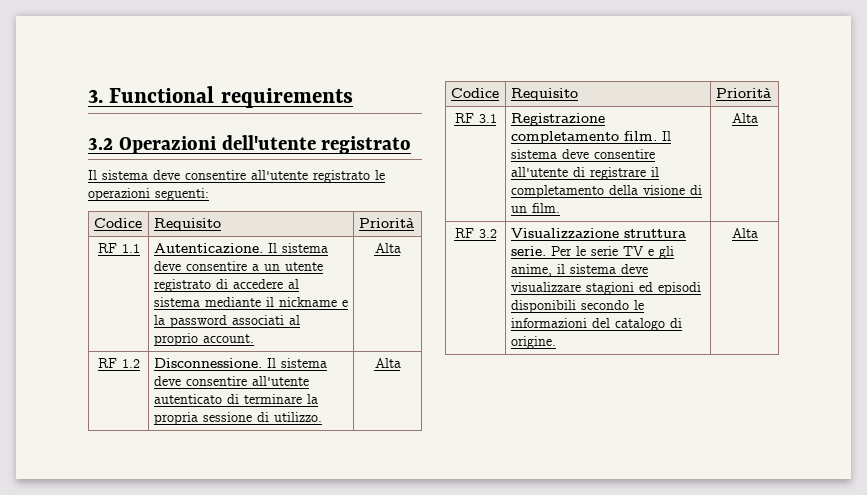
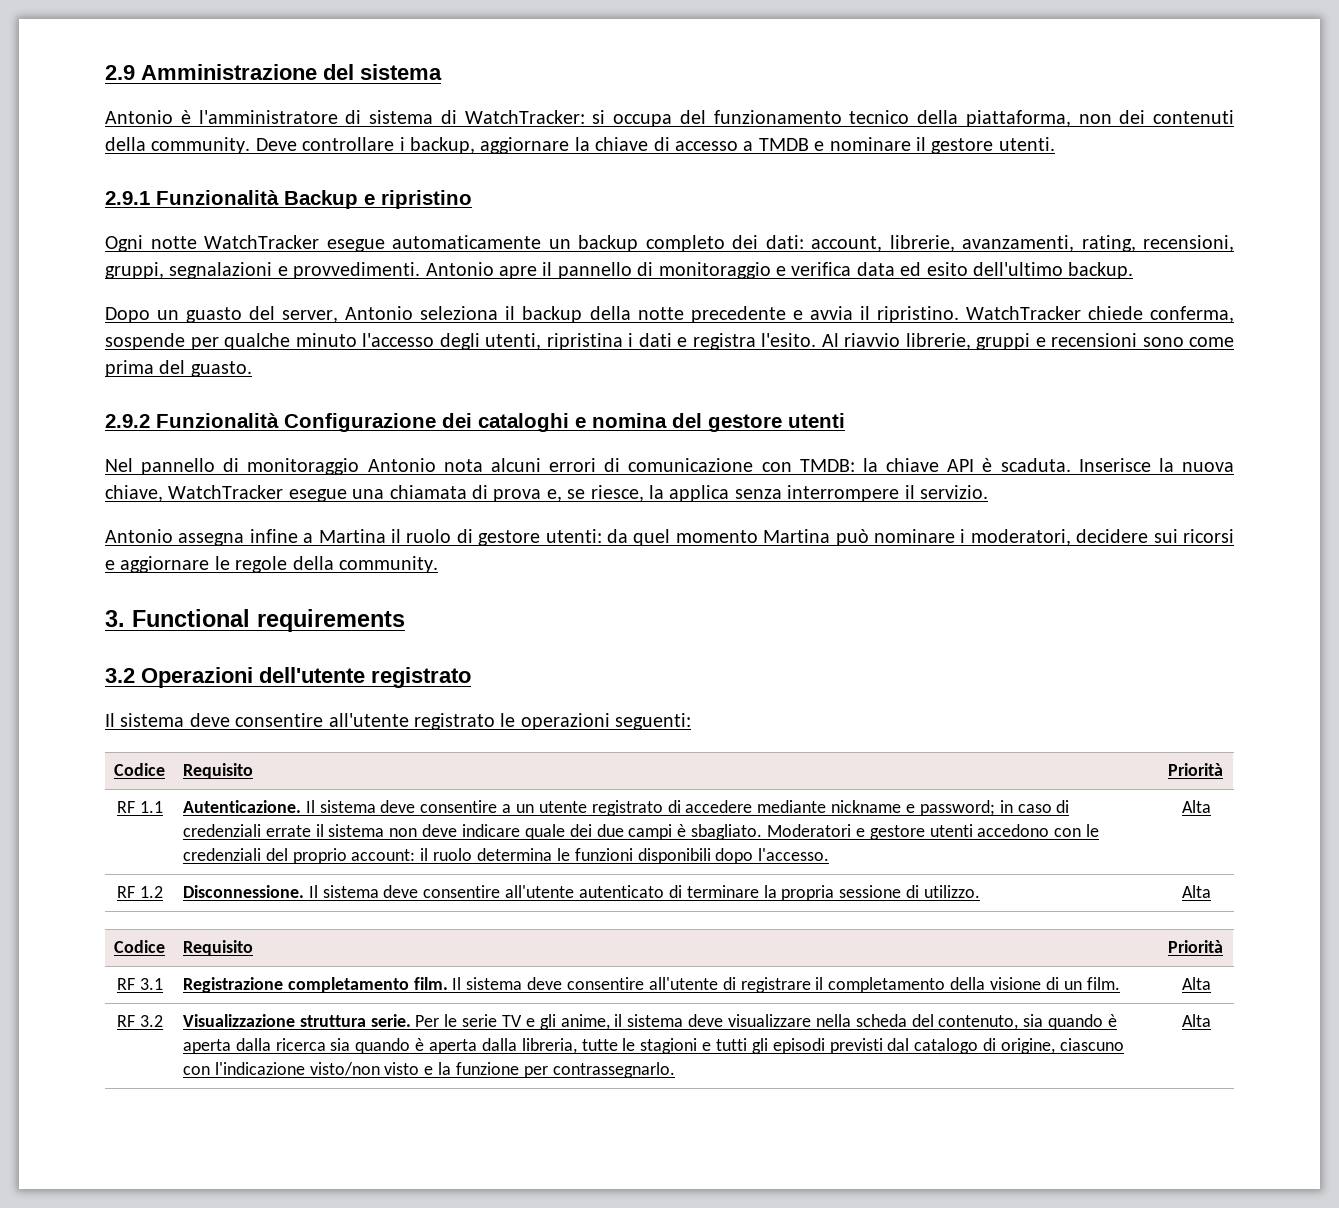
(88, 96) none -> [105,64,442,80] [105,110,1234,127] [105,137,1055,154] [105,190,472,209] [105,235,1234,252] [105,262,1134,279] [105,306,1234,323] [105,333,1234,350] [105,360,252,377] [105,413,845,432] [105,458,1234,475] [105,485,988,502] [105,529,1234,546] [105,556,438,573] 2.9 Amministrazione del sistema // Antonio è l'amministratore di sistema di WatchTracker: si occupa del funzionamento tecnico della piattaforma, non dei contenuti della community. Deve controllare i backup, aggiornare la chiave di accesso a TMDB e nominare il gestore utenti. // 2.9.1 Funzionalità Backup e ripristino // Ogni notte WatchTracker esegue automaticamente un backup completo dei dati: account, librerie, avanzamenti, rating, recensioni, gruppi, segnalazioni e provvedimenti. Antonio apre il pannello di monitoraggio e verifica data ed esito dell'ultimo backup. // Dopo un guasto del server, Antonio seleziona il backup della notte precedente e avvia il ripristino. WatchTracker chiede conferma, sospende per qualche minuto l'accesso degli utenti, ripristina i dati e registra l'esito. Al riavvio librerie, gruppi e recensioni sono come prima del guasto. // 2.9.2 Funzionalità Configurazione dei cataloghi e nomina del gestore utenti // Nel pannello di monitoraggio Antonio nota alcuni errori di comunicazione con TMDB: la chiave API è scaduta. Inserisce la nuova chiave, WatchTracker esegue una chiamata di prova e, se riesce, la applica senza interrompere il servizio. // Antonio assegna infine a Martina il ruolo di gestore utenti: da quel momento Martina può nominare i moderatori, decidere sui ricorsi e aggiornare le regole della community. //
[287,279,299,289] [153,297,348,307] [153,315,300,328] [153,333,254,346] al sistema mediante il nickname e la password associati al proprio account. -> [757,800,1070,816] [182,824,1100,840] [182,848,830,864] mediante nickname e password; in caso di credenziali errate il sistema non deve indicare quale dei due campi è sbagliato. Moderatori e gestore utenti accedono con le credenziali del proprio account: il ruolo determina le funzioni disponibili dopo l'accesso.
[585,282,701,295] [510,300,644,313] [510,318,682,331] [510,336,556,349] stagioni ed episodi disponibili secondo le informazioni del catalogo di origine. -> [815,1014,1118,1030] [182,1038,1124,1054] [182,1062,675,1078] nella scheda del contenuto, sia quando è aperta dalla ricerca sia quando è aperta dalla libreria, tutte le stagioni e tutti gli episodi previsti dal catalogo di origine, ciascuno con l'indicazione visto/non visto e la funzione per contrassegnarlo.

